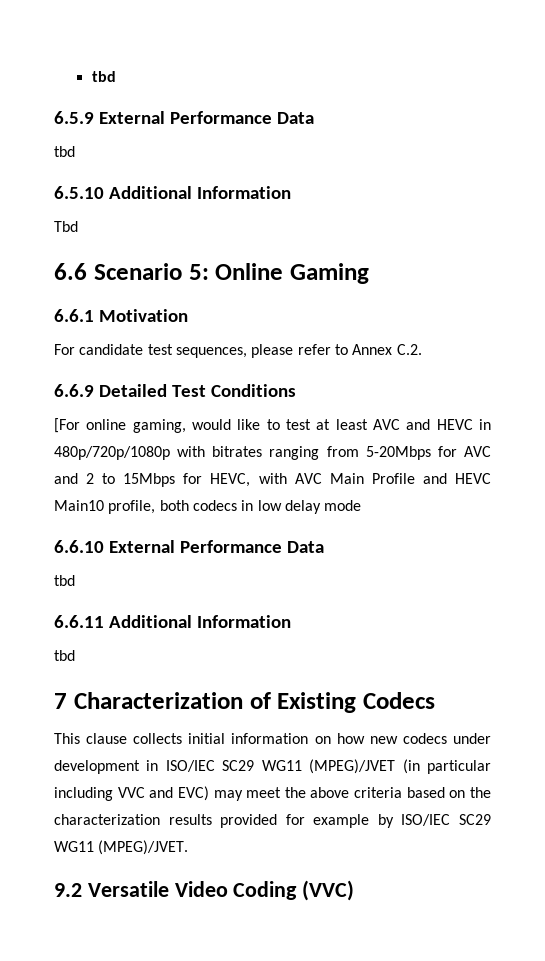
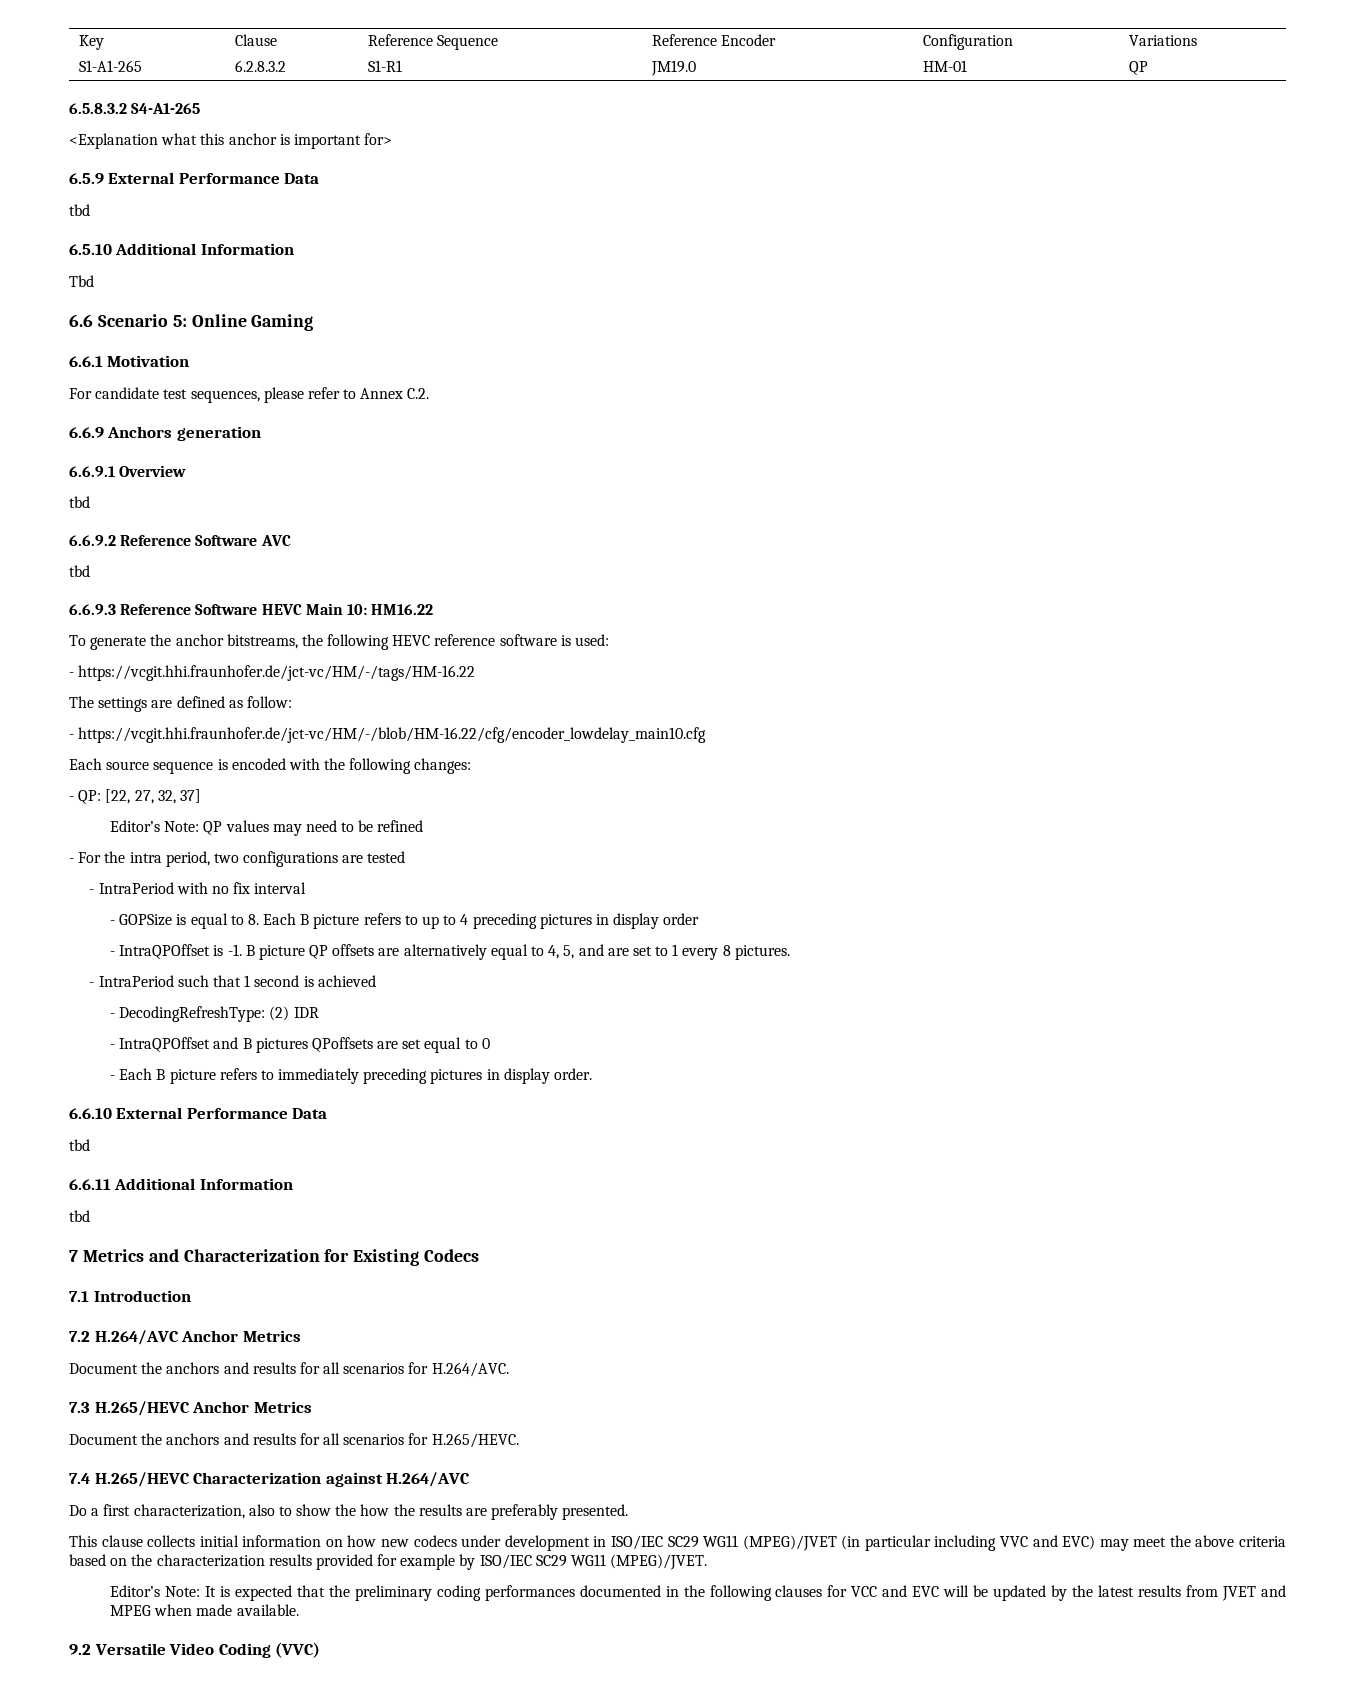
[91,71,116,82] tbd -> [78,35,104,50] [234,34,277,46] [367,34,498,50] [651,34,776,46] [922,34,1013,50] [1128,35,1197,46] [78,60,142,72] [234,60,286,72] [367,60,402,72] [650,60,696,76] [922,60,967,72] [1128,61,1148,75] [69,103,201,114] [69,133,393,149] Key | Clause | Reference Sequence | Reference Encoder | Configuration | Variations // S1-A1-265 | 6.2.8.3.2 | S1-R1 | JM19.0 | HM-01 | QP // 6.5.8.3.2 S4-A1-265 // <Explanation what this anchor is important for>
[98,384,296,397] [54,418,491,433] [54,446,492,460] [54,473,492,487] [54,500,362,514] Detailed Test Conditions // [For online gaming, would like to test at least AVC and HEVC in 480p/720p/1080p with bitrates ranging from 5-20Mbps for AVC and 2 to 15Mbps for HEVC, with AVC Main Profile and HEVC Main10 profile, both codecs in low delay mode -> [107,426,261,441] [69,465,187,477] [69,496,90,508] [69,535,291,546] [69,565,90,577] [69,603,434,615] [69,634,610,650] [69,665,476,681] [69,696,292,712] [69,727,707,743] [69,758,472,774] [69,789,201,804] [109,820,424,836] [69,851,406,867] [89,882,307,894] [109,913,700,929] [109,944,790,960] [89,975,376,987] [109,1006,319,1022] [109,1037,490,1053] [109,1068,593,1084] Anchors generation // 6.6.9.1 Overview // tbd // 6.6.9.2 Reference Software AVC // tbd // 6.6.9.3 Reference Software HEVC Main 10: HM16.22 // To generate the anchor bitstreams, the following HEVC reference software is used: // - https://vcgit.hhi.fraunhofer.de/jct-vc/HM/-/tags/HM-16.22 // The settings are defined as follow: // - https://vcgit.hhi.fraunhofer.de/jct-vc/HM/-/blob/HM-16.22/cfg/encoder_lowdelay_main10.cfg // Each source sequence is encoded with the following changes: // - QP: [22, 27, 32, 37] // Editor’s Note: QP values may need to be refined // - For the intra period, two configurations are tested // - IntraPeriod with no fix interval // - GOPSize is equal to 8. Each B picture refers to up to 4 preceding pictures in display order // - IntraQPOffset is -1. B picture QP offsets are alternatively equal to 4, 5, and are set to 1 every 8 pictures. // - IntraPeriod such that 1 second is achieved // - DecodingRefreshType: (2) IDR // - IntraQPOffset and B pictures QPoffsets are set equal to 0 // - Each B picture refers to immediately preceding pictures in display order.
[73,692,435,713] Characterization of Existing Codecs -> [82,1249,480,1266] [69,1290,191,1302] [69,1330,301,1345] [69,1362,509,1377] [69,1401,312,1416] [69,1433,519,1448] [69,1472,471,1487] [69,1504,629,1520] Metrics and Characterization for Existing Codecs // 7.1 Introduction // 7.2 H.264/AVC Anchor Metrics // Document the anchors and results for all scenarios for H.264/AVC. // 7.3 H.265/HEVC Anchor Metrics // Document the anchors and results for all scenarios for H.265/HEVC. // 7.4 H.265/HEVC Characterization against H.264/AVC // Do a first characterization, also to show the how the results are preferably presented.
(189, 847) none -> [109,1585,1286,1601] [109,1604,299,1616] // Editor’s Note: It is expected that the preliminary coding performances documented in the following clauses for VCC and EVC will be updated by the latest results from JVET and MPEG when made available.

